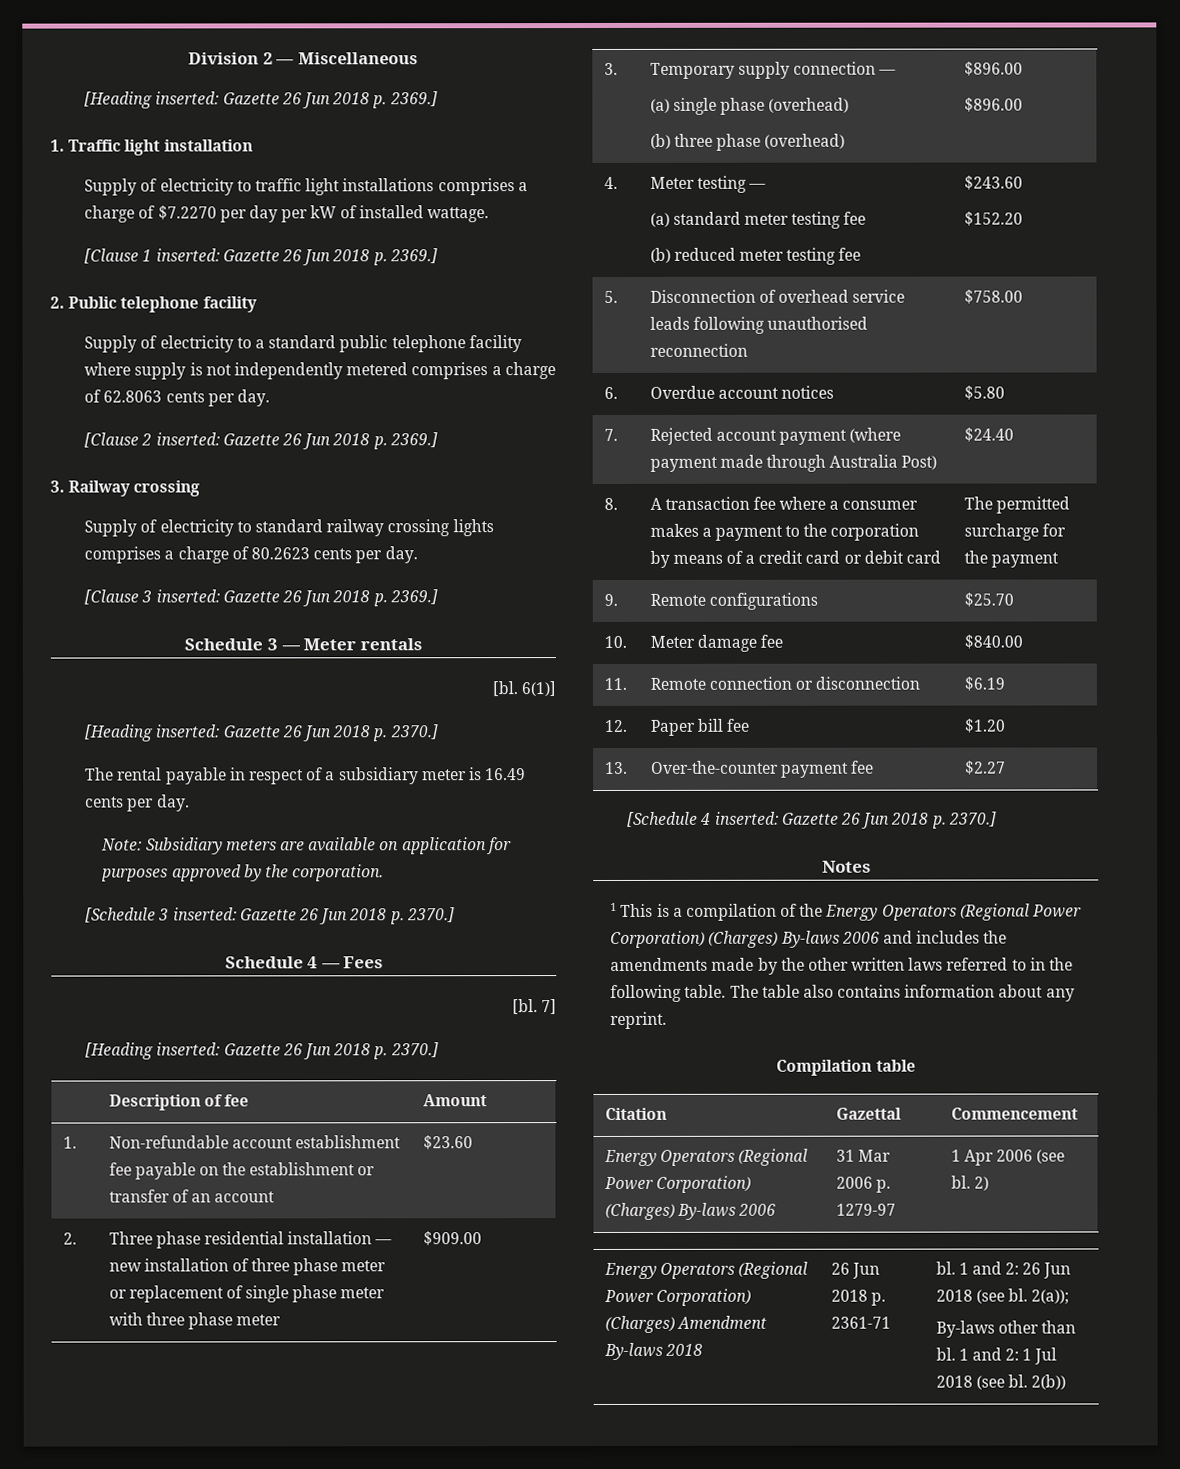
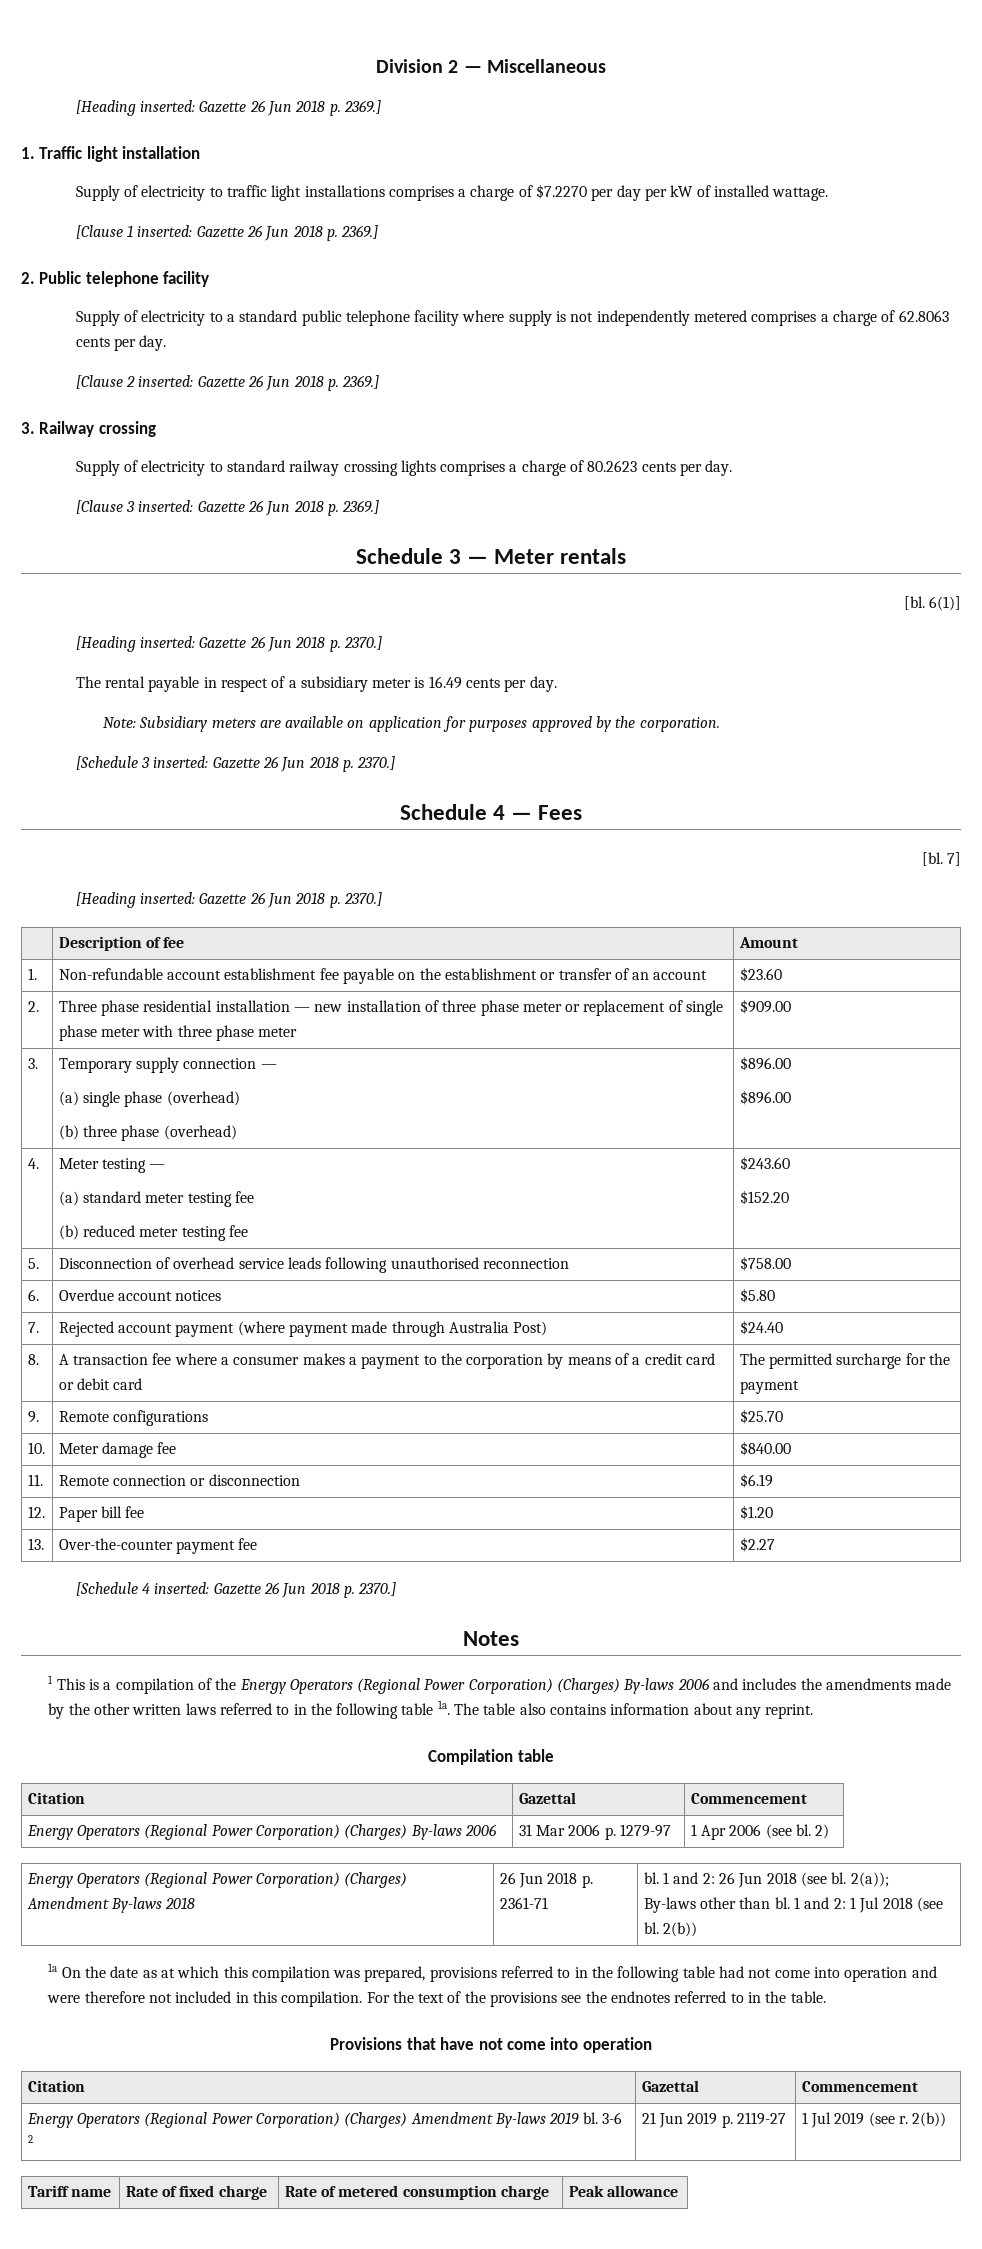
[684,984,727,998] table. -> [401,1700,450,1715] table 1a.
(1067, 1382) none -> [48,1963,937,1982] [47,1991,826,2007] [330,2037,652,2053] [27,2080,85,2092] [641,2080,699,2092] [801,2081,918,2092] [26,2112,622,2128] [27,2135,33,2143] [641,2112,786,2128] [801,2112,947,2128] [27,2185,111,2197] [125,2185,267,2200] [284,2185,549,2200] [568,2185,678,2197] // 1a On the date as at which this compilation was prepared, provisions referred to in the following table had not come into operation and were therefore not included in this compilation. For the text of the provisions see the endnotes referred to in the table. // Provisions that have not come into operation // Citation | Gazettal | Commencement // Energy Operators (Regional Power Corporation) (Charges) Amendment By-laws 2019 bl. 3-6 2 | 21 Jun 2019 p. 2119-27 | 1 Jul 2019 (see r. 2(b)) // Tariff name | Rate of fixed charge | Rate of metered consumption charge | Peak allowance

